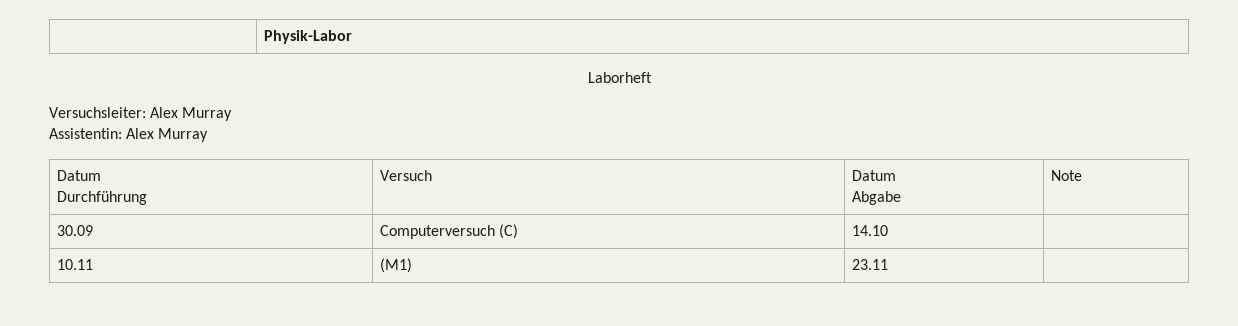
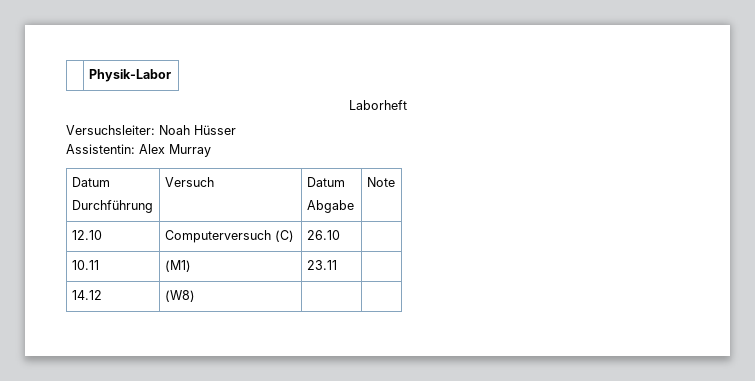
[150,107,233,121] Alex Murray -> [159,125,236,135] Noah Hüsser
[56,225,93,236] 30.09 -> [71,230,102,240] 12.10
[851,225,888,236] 14.10 -> [306,230,340,240] 26.10
(888, 264) none -> [71,290,102,300] [164,290,195,302] // 14.12 | (W8) | |

